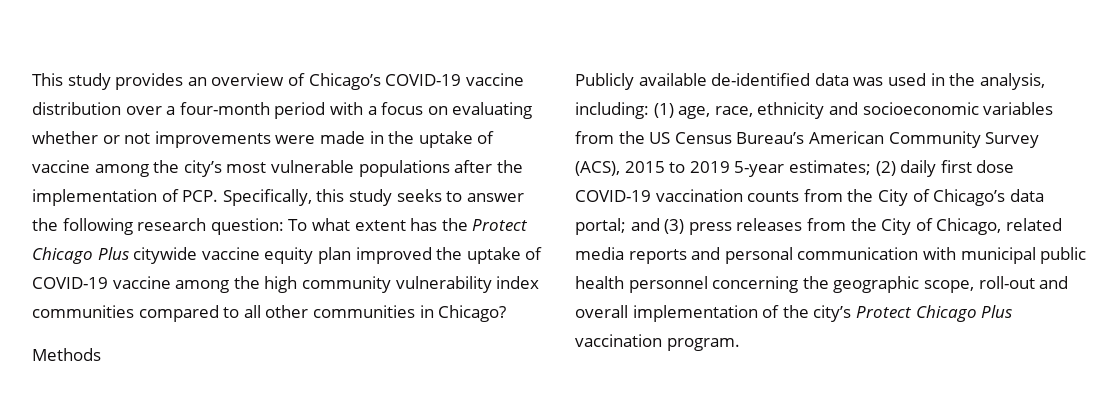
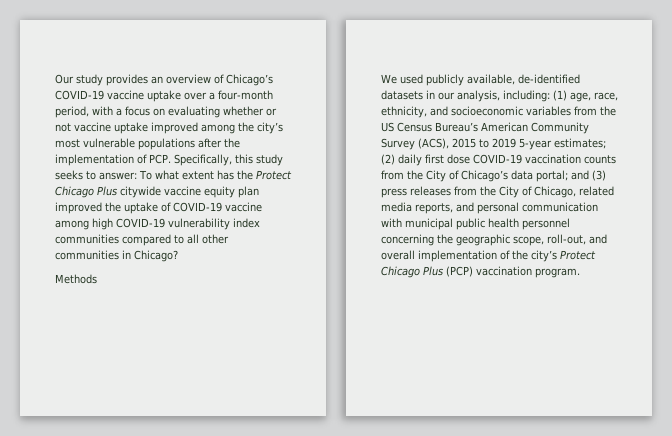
[32,73,63,86] This -> [55,74,74,84] Our
[32,102,121,115] distribution -> [147,90,181,102] uptake
[274,102,326,119] period -> [55,106,89,118] period,
[154,131,495,148] [32,160,90,173] improvements were made in the uptake of vaccine -> [74,122,198,134] vaccine uptake improved
[466,193,524,202] [32,218,284,235] answer the following research question: -> [99,172,137,180] answer:
[233,276,391,293] the high community -> [92,218,165,230] high COVID-19
[575,73,976,90] Publicly available de-identified data was used in the -> [381,74,580,86] [381,90,455,100] We used publicly available, de-identified datasets in our
[757,102,825,119] ethnicity -> [381,106,427,118] ethnicity,
[628,249,687,264] reports -> [415,203,453,214] reports,
[978,276,1035,289] roll-out -> [547,234,586,245] roll-out,
(1013, 311) none -> [446,266,473,277] (PCP)

